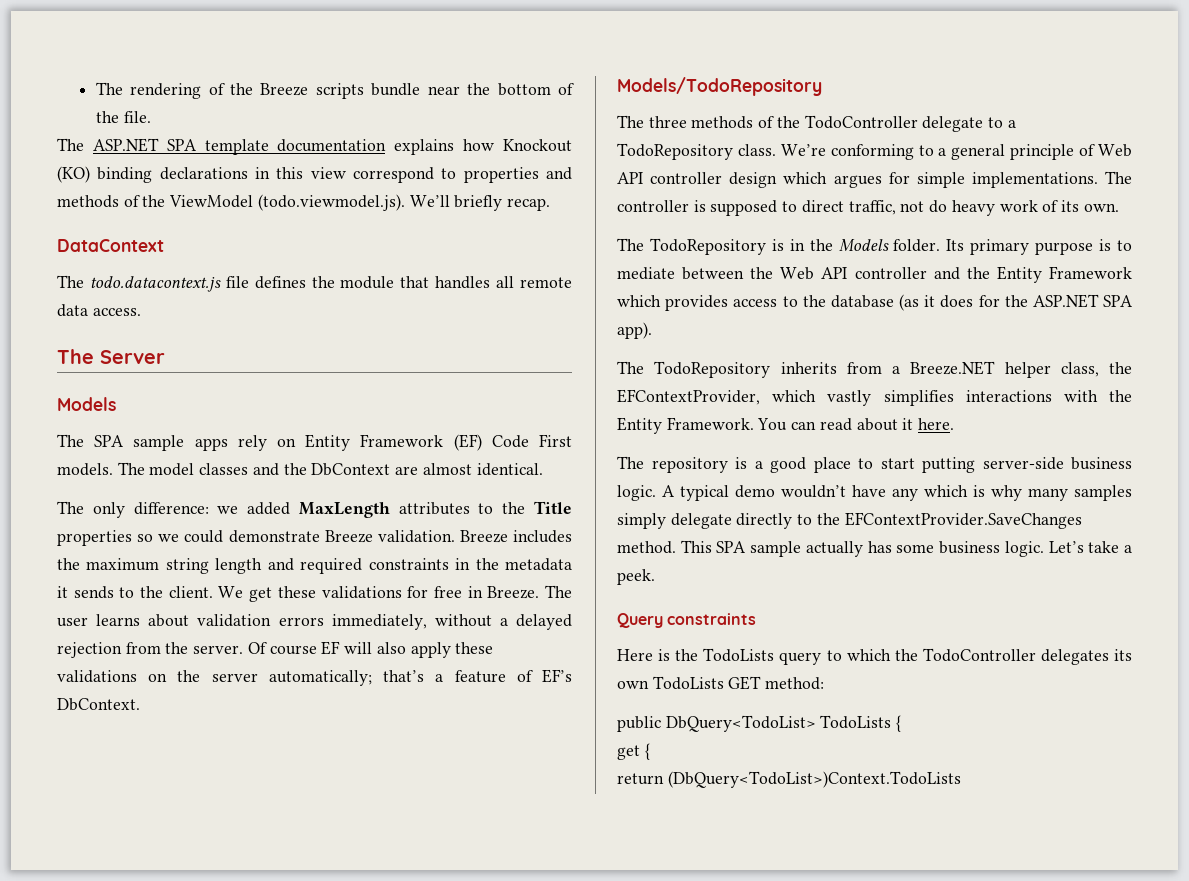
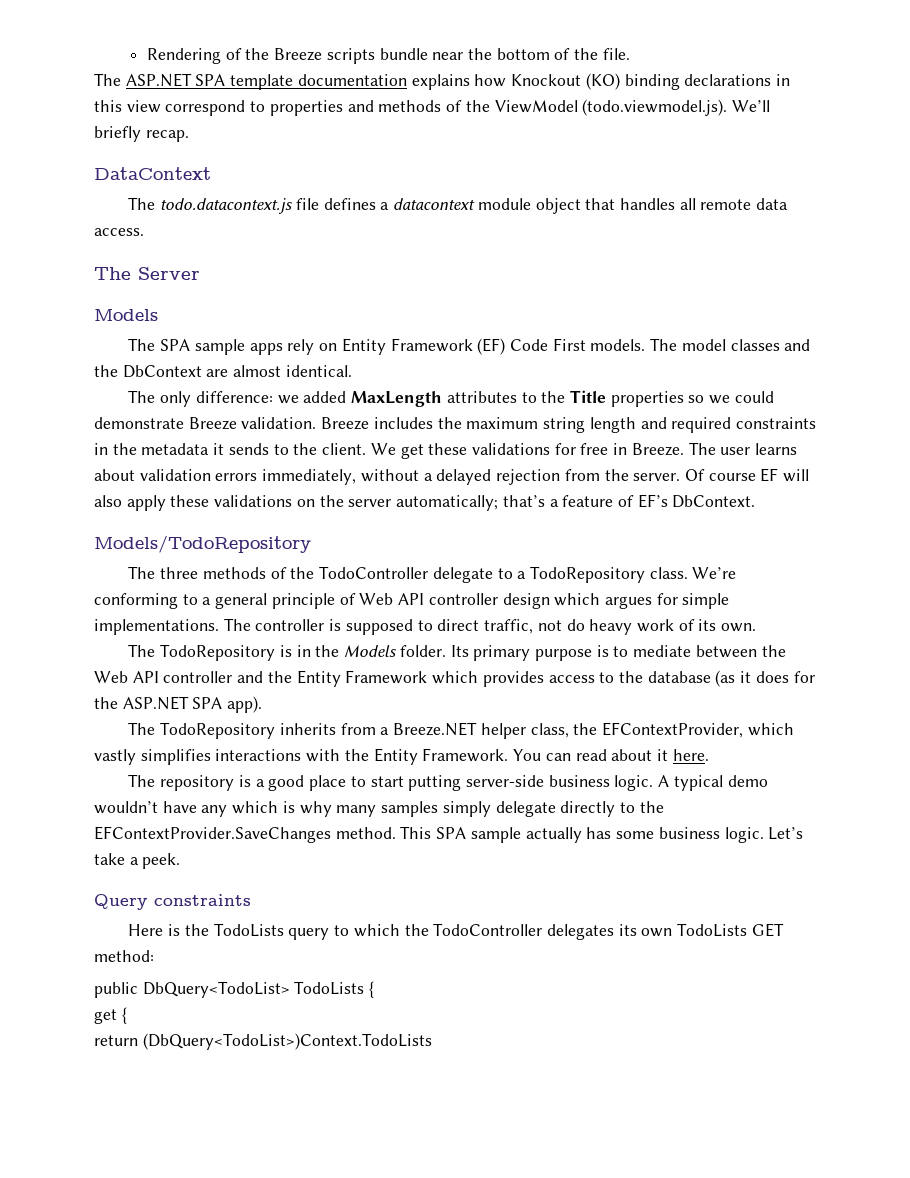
[95,82,202,99] The rendering -> [146,48,221,64] Rendering
[311,276,395,289] the module -> [380,198,581,214] a datacontext module object

